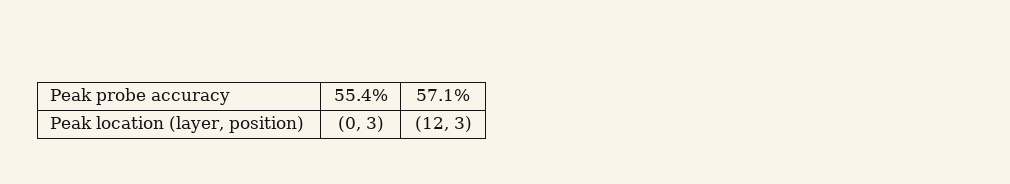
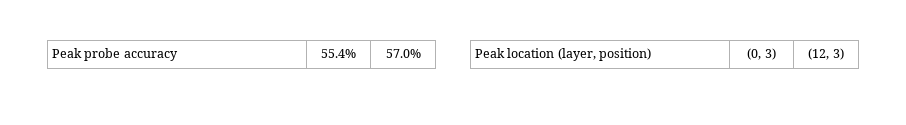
[416,89,470,101] 57.1% -> [385,49,421,58] 57.0%

